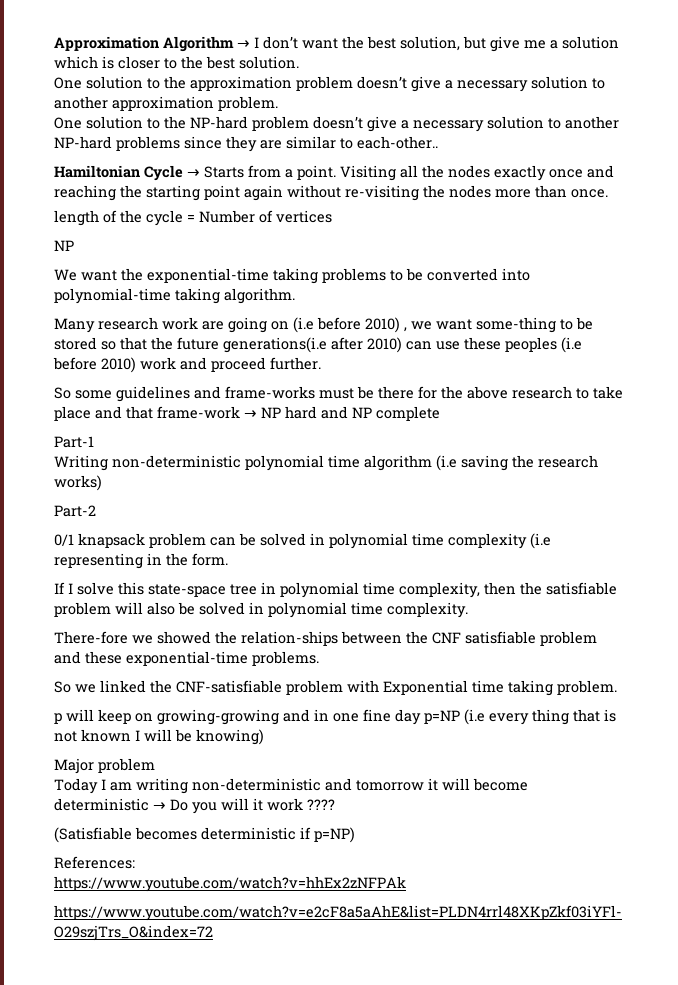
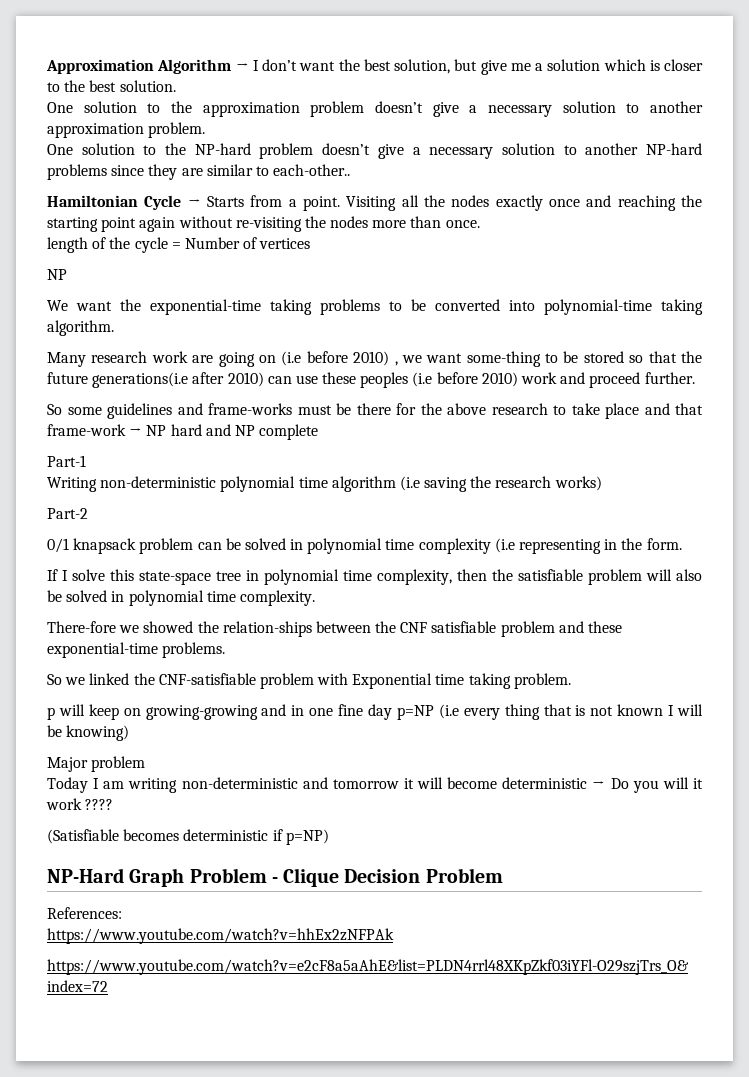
(355, 835) none -> [47,868,503,887] // NP-Hard Graph Problem - Clique Decision Problem

